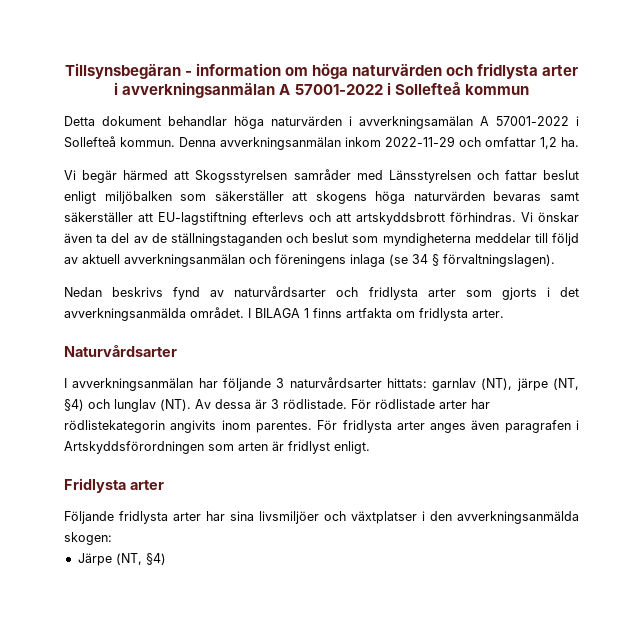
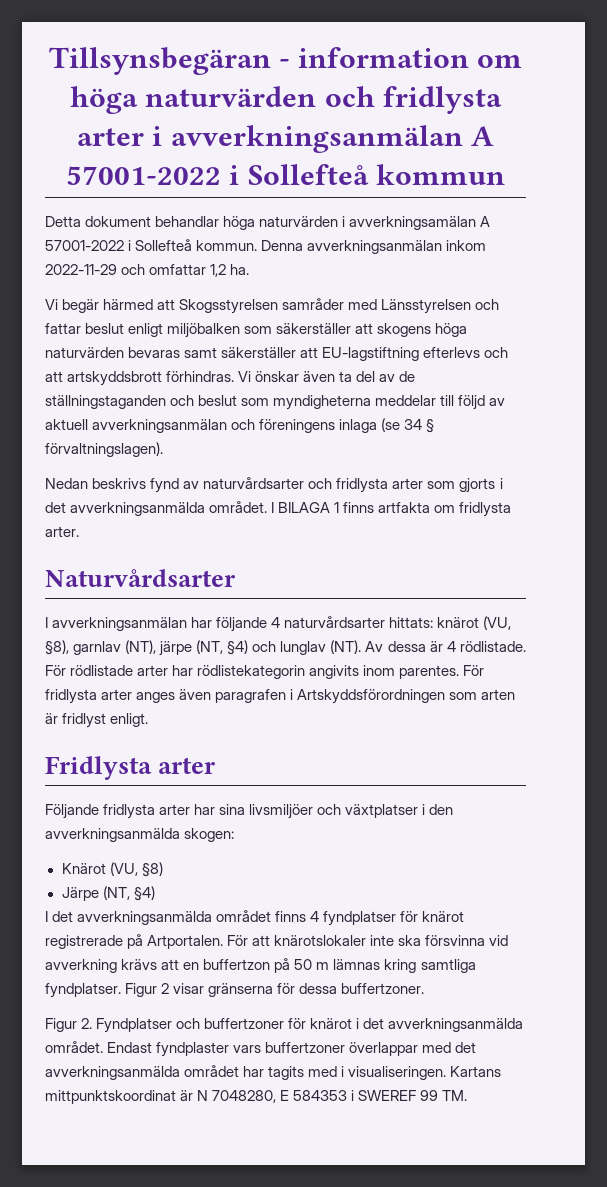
[276,378,285,388] 3 -> [271,617,281,628] 4
(427, 383) none -> [437,616,512,630] [45,640,69,655] knärot (VU, §8),
[271,399,279,409] 3 -> [446,641,456,652] 4
(112, 538) none -> [61,862,163,877] // Knärot (VU, §8)
(166, 559) none -> [45,910,465,926] [45,934,509,949] [45,958,476,973] [45,983,425,998] [45,1018,524,1033] [45,1041,477,1057] [45,1065,502,1080] [45,1090,468,1104] // I det avverkningsanmälda området finns 4 fyndplatser för knärot registrerade på Artportalen. För att knärotslokaler inte ska försvinna vid avverkning krävs att en buffertzon på 50 m lämnas kring samtliga fyndplatser. Figur 2 visar gränserna för dessa buffertzoner. // Figur 2. Fyndplatser och buffertzoner för knärot i det avverkningsanmälda området. Endast fyndplaster vars buffertzoner överlappar med det avverkningsanmälda området har tagits med i visualiseringen. Kartans mittpunktskoordinat är N 7048280, E 584353 i SWEREF 99 TM.

